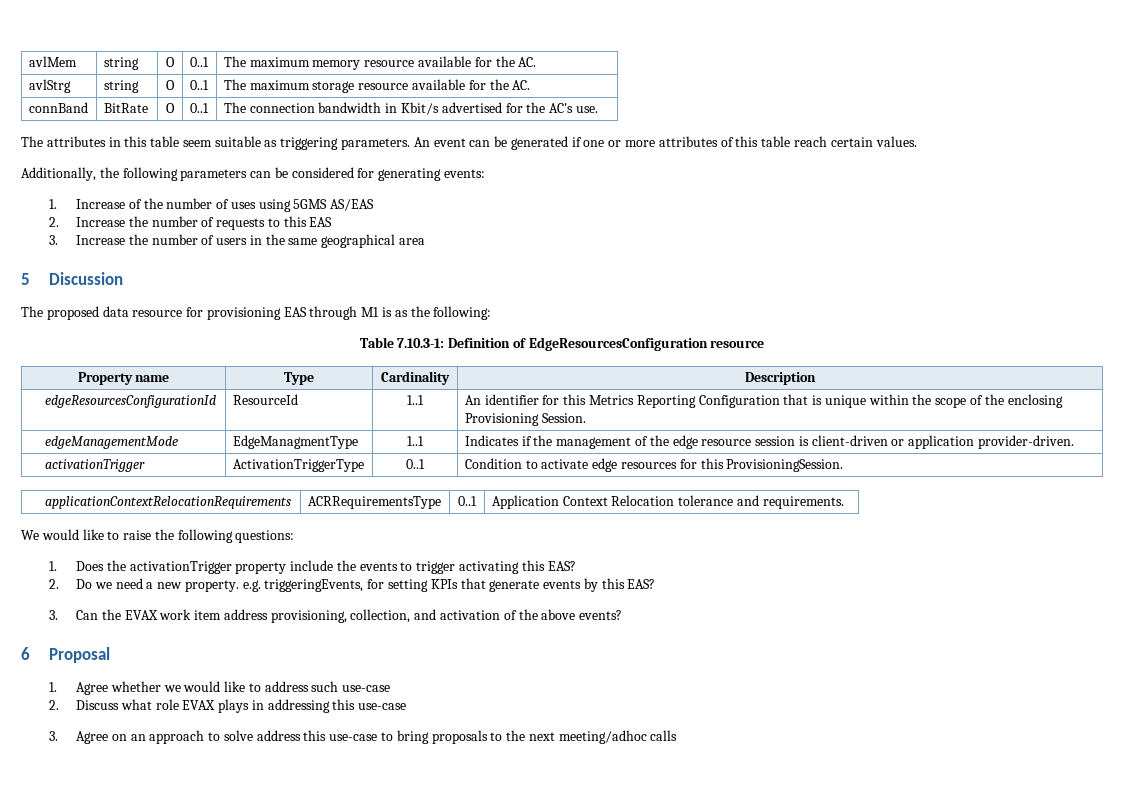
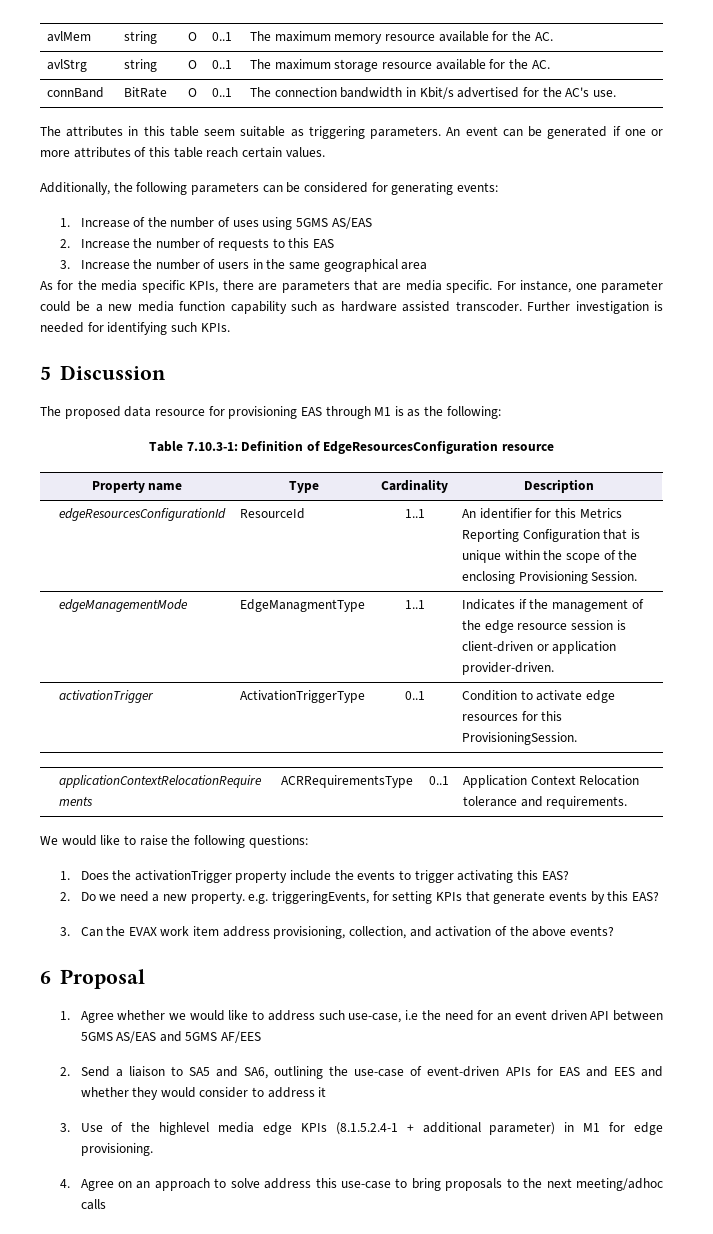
(426, 241) none -> [40,280,663,293] [40,301,664,314] [40,322,230,335] // As for the media specific KPIs, there are parameters that are media specific. For instance, one parameter could be a new media function capability such as hardware assisted transcoder. Further investigation is needed for identifying such KPIs.
[342,685,391,692] [48,699,407,713] [48,731,58,741] use-case // 2. Discuss what role EVAX plays in addressing this use-case // 3. -> [348,1010,663,1023] [80,1031,262,1043] [60,1066,664,1079] [80,1087,327,1100] [60,1122,663,1135] [80,1143,153,1156] [60,1179,71,1188] use-case, i.e the need for an event driven API between 5GMS AS/EAS and 5GMS AF/EES // 2. Send a liaison to SA5 and SA6, outlining the use-case of event-driven APIs for EAS and EES and whether they would consider to address it // 3. Use of the highlevel media edge KPIs (8.1.5.2.4-1 + additional parameter) in M1 for edge provisioning. // 4.

